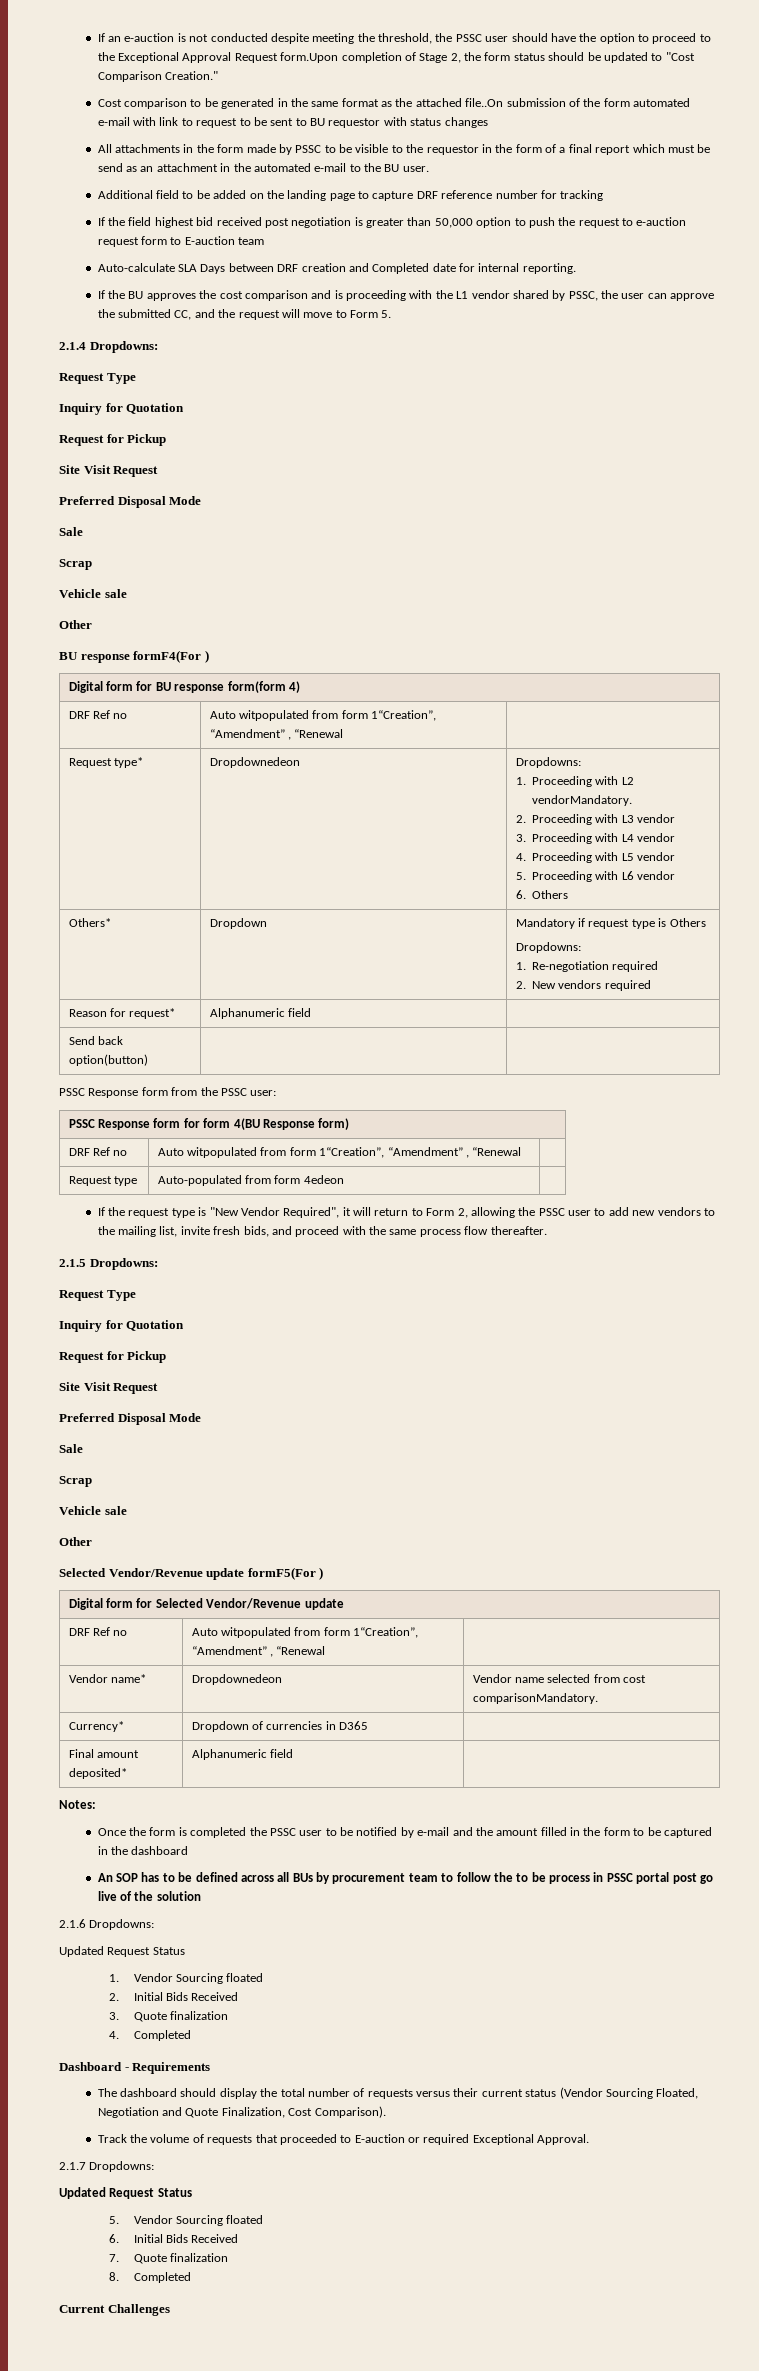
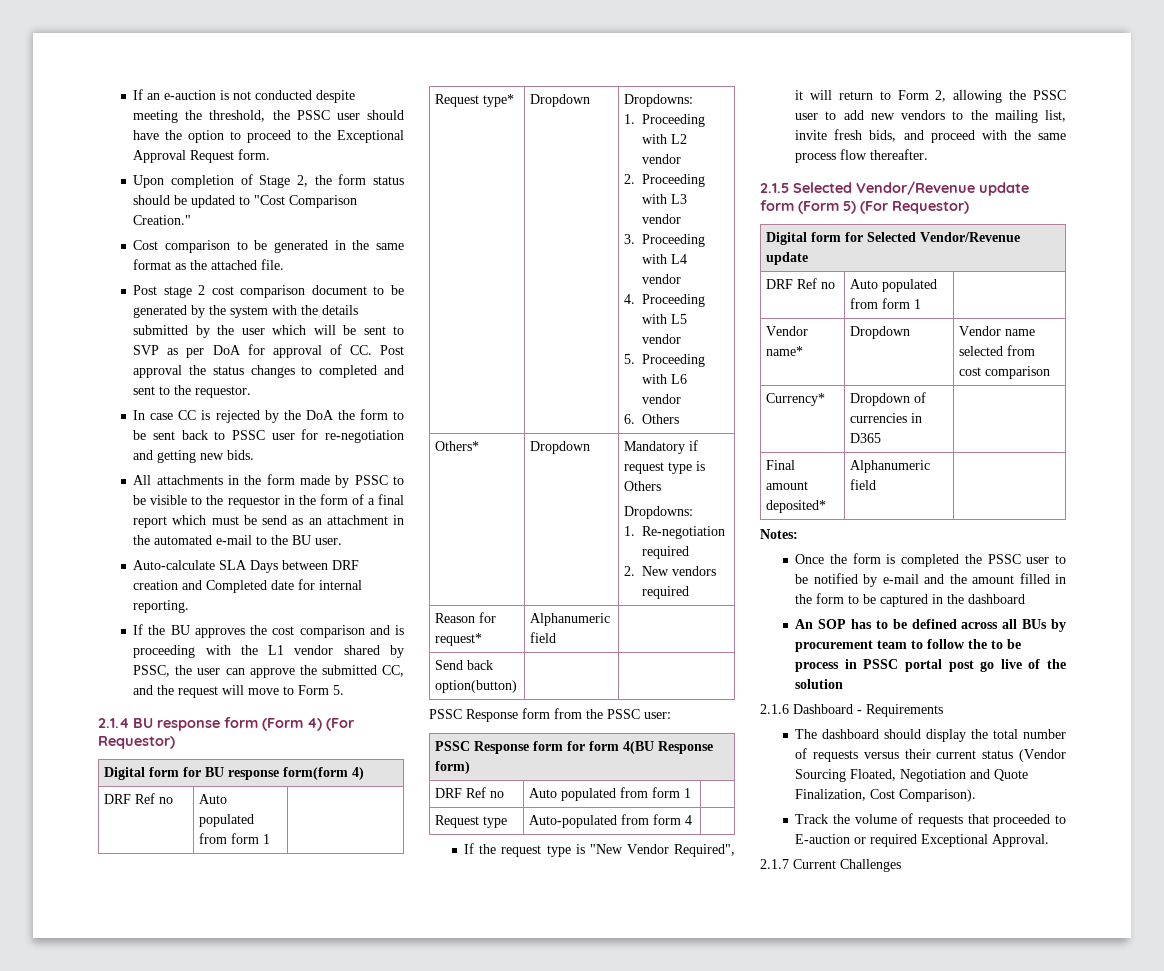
[280,52,339,63] form.Upon -> [238,149,271,160] [133,175,165,188] form. // Upon
[465,98,691,107] [97,117,488,128] file..On submission of the form automated e-mail with link to request to be sent to BU requestor with status changes -> [261,259,285,270] [133,285,404,298] [133,305,359,318] [133,325,404,338] [133,344,404,358] [133,365,404,378] [133,385,252,398] [133,409,404,423] [133,429,404,443] [133,450,255,463] file. // Post stage 2 cost comparison document to be generated by the system with the details submitted by the user which will be sent to SVP as per DoA for approval of CC. Post approval the status changes to completed and sent to the requestor. // In case CC is rejected by the DoA the form to be sent back to PSSC user for re-negotiation and getting new bids.
[97,190,604,201] [97,217,687,228] [97,236,265,247] // Additional field to be added on the landing page to capture DRF reference number for tracking // If the field highest bid received post negotiation is greater than 50,000 option to push the request to e-auction request form to E-auction team -> (343, 541) none
[89,341,158,353] [59,373,136,384] [59,403,185,415] [59,434,167,446] [59,465,159,477] [59,496,202,508] [59,527,83,536] [59,559,92,570] [59,589,127,598] [59,620,92,629] [59,650,209,663] Dropdowns: // Request Type // Inquiry for Quotation // Request for Pickup // Site Visit Request // Preferred Disposal Mode // Sale // Scrap // Vehicle sale // Other // BU response formF4(For ) -> [133,717,354,731] [98,736,175,749] BU response form (Form 4) (For Requestor)
[239,710,437,721] [209,729,344,740] witpopulated from form 1“Creation”, “Amendment” , “Renewal -> [199,814,255,827] [199,833,271,844] populated from form 1
[209,757,300,768] Dropdownedeon -> [530,94,591,107] Dropdown
[531,795,632,806] vendorMandatory. -> [642,154,682,164] vendor
[187,1147,522,1158] witpopulated from form 1“Creation”, “Amendment” , “Renewal -> [561,787,692,801] populated from form 1
[303,1175,344,1184] 4edeon -> [685,815,693,825] 4
[89,1258,158,1270] [59,1290,136,1301] [59,1320,185,1332] [59,1351,167,1363] [59,1382,159,1394] [59,1413,202,1425] [59,1444,83,1453] [59,1476,92,1487] [59,1506,127,1515] [59,1537,92,1546] [59,1567,324,1580] Dropdowns: // Request Type // Inquiry for Quotation // Request for Pickup // Site Visit Request // Preferred Disposal Mode // Sale // Scrap // Vehicle sale // Other // Selected Vendor/Revenue update formF5(For ) -> [793,181,1029,196] [760,200,969,214] Selected Vendor/Revenue update form (Form 5) (For Requestor)
[221,1627,419,1638] [191,1646,326,1657] witpopulated from form 1“Creation”, “Amendment” , “Renewal -> [882,279,938,292] [850,298,922,309] populated from form 1
[191,1674,282,1685] Dropdownedeon -> [850,326,911,339] Dropdown
[472,1693,598,1704] comparisonMandatory. -> [985,366,1051,379] comparison
[89,1919,155,1930] [59,1946,185,1957] [108,1973,264,1984] [108,1992,239,2001] [108,2011,229,2022] [108,2030,191,2041] Dropdowns: // Updated Request Status // 1. Vendor Sourcing floated // 2. Initial Bids Received // 3. Quote finalization // 4. Completed // -> (789, 709) none
[89,2161,155,2172] [59,2187,192,2199] [108,2215,264,2226] [108,2234,239,2243] [108,2253,229,2264] [108,2272,191,2283] Dropdowns: // Updated Request Status // 5. Vendor Sourcing floated // 6. Initial Bids Received // 7. Quote finalization // 8. Completed // -> (789, 864) none

